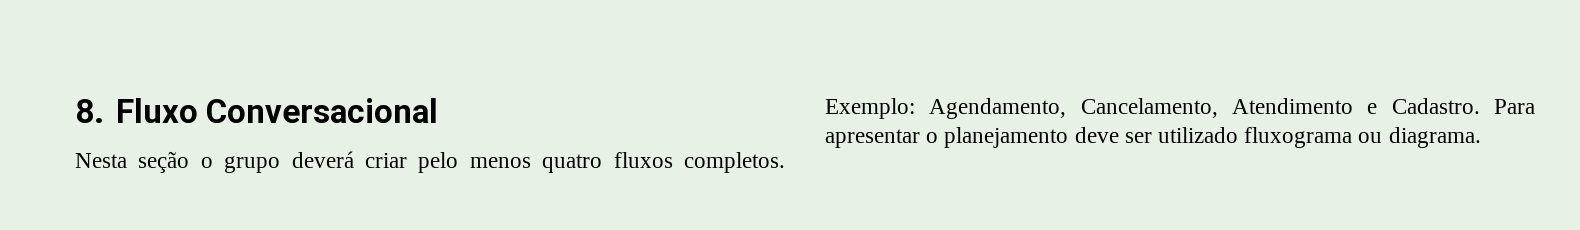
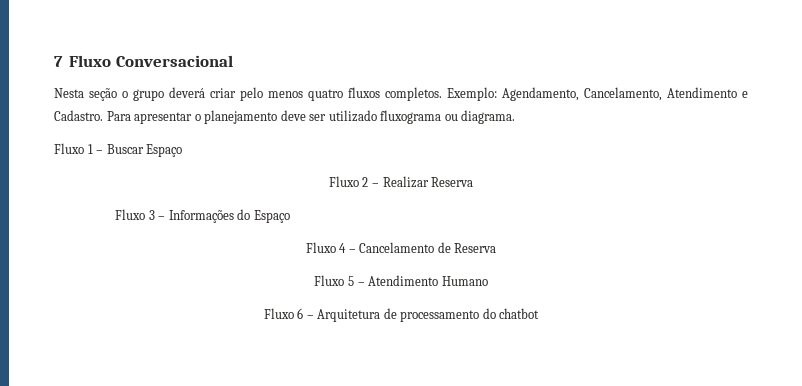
[75,99,104,123] 8. -> [54,56,63,67] 7
(1481, 137) none -> [54,143,183,157] [328,176,474,188] [115,209,290,223] [305,242,497,253] [314,275,488,286] [263,308,540,322] // Fluxo 1 – Buscar Espaço // Fluxo 2 – Realizar Reserva // Fluxo 3 – Informações do Espaço // Fluxo 4 – Cancelamento de Reserva // Fluxo 5 – Atendimento Humano // Fluxo 6 – Arquitetura de processamento do chatbot

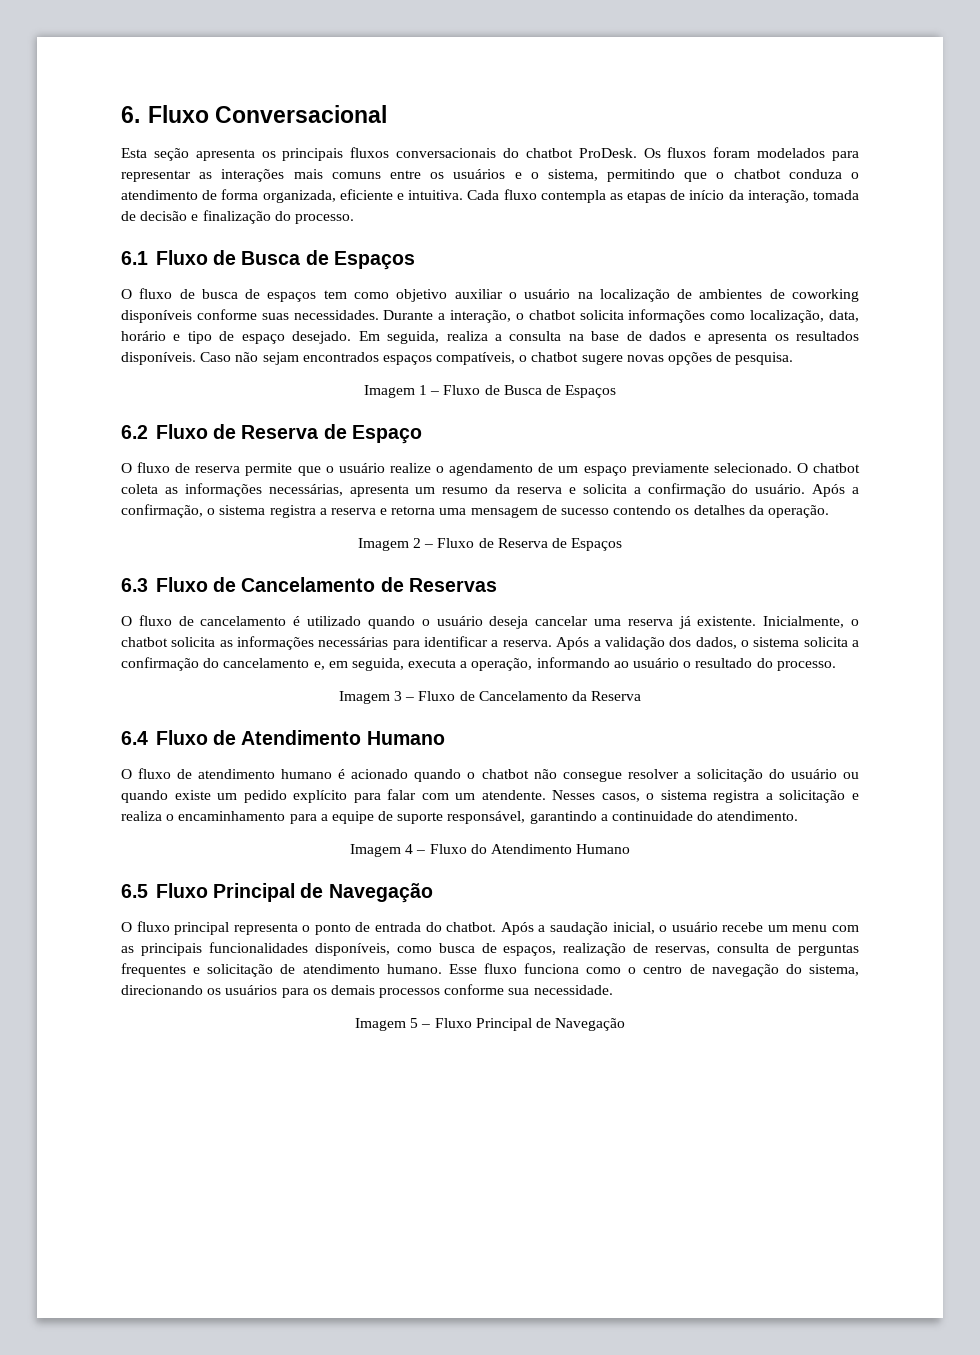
[54,56,63,67] 7 -> [121,106,140,123] 6.
[54,87,748,101] [54,110,516,124] [54,143,183,157] [328,176,474,188] [115,209,290,223] [305,242,497,253] [314,275,488,286] [263,308,540,322] Nesta seção o grupo deverá criar pelo menos quatro fluxos completos. Exemplo: Agendamento, Cancelamento, Atendimento e Cadastro. Para apresentar o planejamento deve ser utilizado fluxograma ou diagrama. // Fluxo 1 – Buscar Espaço // Fluxo 2 – Realizar Reserva // Fluxo 3 – Informações do Espaço // Fluxo 4 – Cancelamento de Reserva // Fluxo 5 – Atendimento Humano // Fluxo 6 – Arquitetura de processamento do chatbot -> [121,147,860,161] [121,169,859,182] [121,189,859,203] [121,210,354,224] [121,250,415,270] [121,288,859,302] [121,309,859,323] [121,331,860,344] [121,352,794,365] [363,385,617,398] [121,424,422,444] [121,462,861,476] [121,483,859,497] [121,504,829,518] [357,538,623,551] [121,577,497,592] [121,615,859,629] [121,636,860,650] [121,657,836,671] [338,691,642,704] [121,730,445,745] [121,768,859,782] [121,789,859,803] [121,811,799,824] [349,844,631,857] [121,883,433,903] [121,921,859,935] [121,942,859,956] [121,963,859,977] [121,984,613,998] [354,1018,626,1031] Esta seção apresenta os principais fluxos conversacionais do chatbot ProDesk. Os fluxos foram modelados para representar as interações mais comuns entre os usuários e o sistema, permitindo que o chatbot conduza o atendimento de forma organizada, eficiente e intuitiva. Cada fluxo contempla as etapas de início da interação, tomada de decisão e finalização do processo. // 6.1 Fluxo de Busca de Espaços // O fluxo de busca de espaços tem como objetivo auxiliar o usuário na localização de ambientes de coworking disponíveis conforme suas necessidades. Durante a interação, o chatbot solicita informações como localização, data, horário e tipo de espaço desejado. Em seguida, realiza a consulta na base de dados e apresenta os resultados disponíveis. Caso não sejam encontrados espaços compatíveis, o chatbot sugere novas opções de pesquisa. // Imagem 1 – Fluxo de Busca de Espaços // 6.2 Fluxo de Reserva de Espaço // O fluxo de reserva permite que o usuário realize o agendamento de um espaço previamente selecionado. O chatbot coleta as informações necessárias, apresenta um resumo da reserva e solicita a confirmação do usuário. Após a confirmação, o sistema registra a reserva e retorna uma mensagem de sucesso contendo os detalhes da operação. // Imagem 2 – Fluxo de Reserva de Espaços // 6.3 Fluxo de Cancelamento de Reservas // O fluxo de cancelamento é utilizado quando o usuário deseja cancelar uma reserva já existente. Inicialmente, o chatbot solicita as informações necessárias para identificar a reserva. Após a validação dos dados, o sistema solicita a confirmação do cancelamento e, em seguida, executa a operação, informando ao usuário o resultado do processo. // Imagem 3 – Fluxo de Cancelamento da Reserva // 6.4 Fluxo de Atendimento Humano // O fluxo de atendimento humano é acionado quando o chatbot não consegue resolver a solicitação do usuário ou quando existe um pedido explícito para falar com um atendente. Nesses casos, o sistema registra a solicitação e realiza o encaminhamento para a equipe de suporte responsável, garantindo a continuidade do atendimento. // Imagem 4 – Fluxo do Atendimento Humano // 6.5 Fluxo Principal de Navegação // O fluxo principal representa o ponto de entrada do chatbot. Após a saudação inicial, o usuário recebe um menu com as principais funcionalidades disponíveis, como busca de espaços, realização de reservas, consulta de perguntas frequentes e solicitação de atendimento humano. Esse fluxo funciona como o centro de navegação do sistema, direcionando os usuários para os demais processos conforme sua necessidade. // Imagem 5 – Fluxo Principal de Navegação

